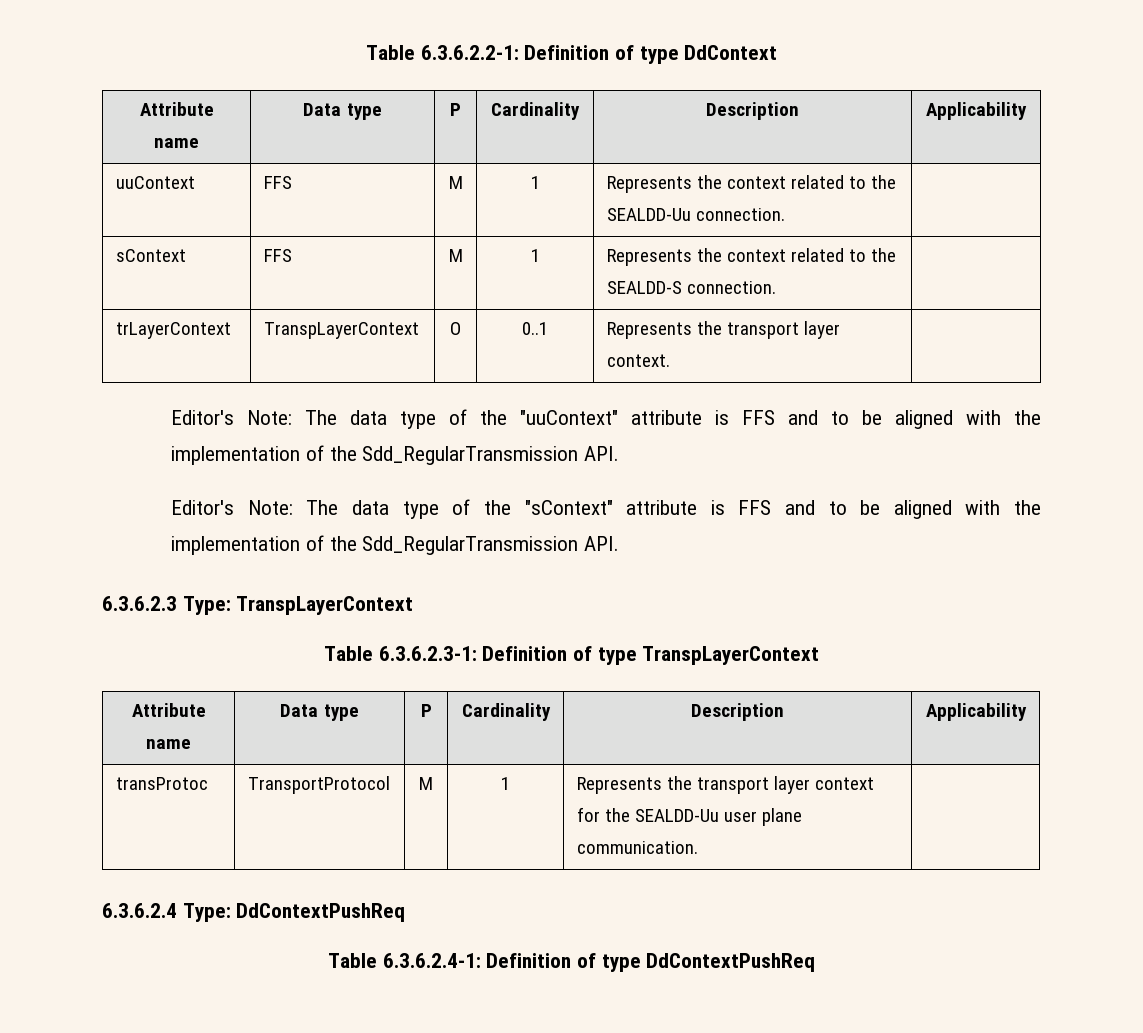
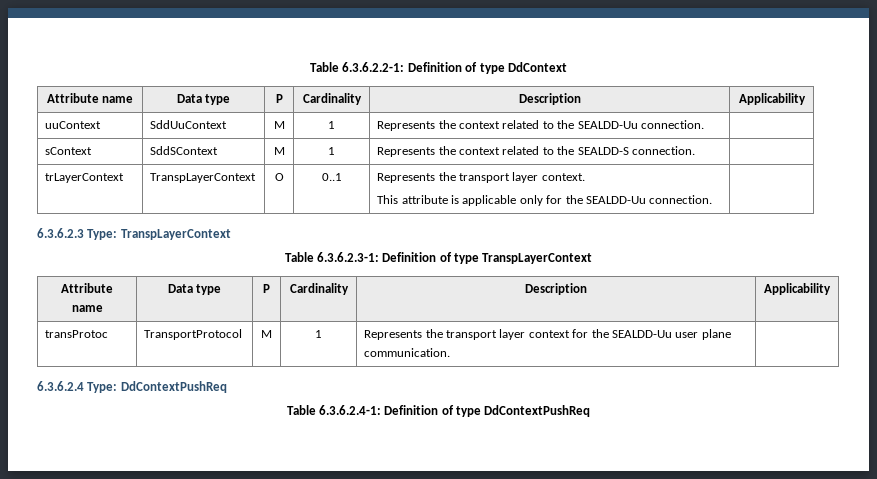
[263,176,292,189] FFS -> [150,120,228,129] SddUuContext
[263,249,292,262] FFS -> [150,146,219,155] SddSContext
[171,409,1041,429] [171,445,619,465] [171,499,1041,519] [171,535,619,555] | // Editor's Note: The data type of the "uuContext" attribute is FFS and to be aligned with the implementation of the Sdd_RegularTransmission API. // Editor's Note: The data type of the "sContext" attribute is FFS and to be aligned with the implementation of the Sdd_RegularTransmission API. -> [377,195,713,206] // This attribute is applicable only for the SEALDD-Uu connection. |

